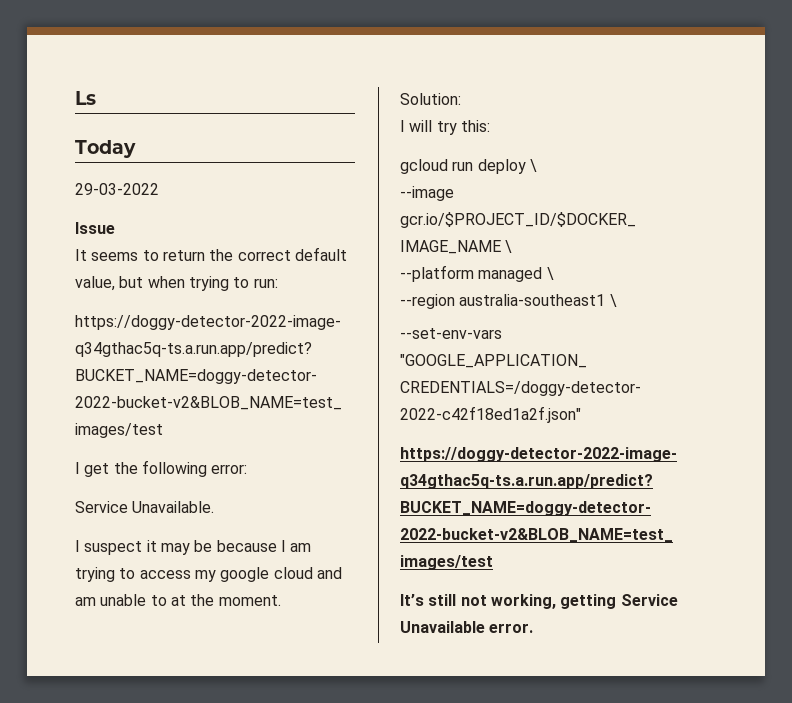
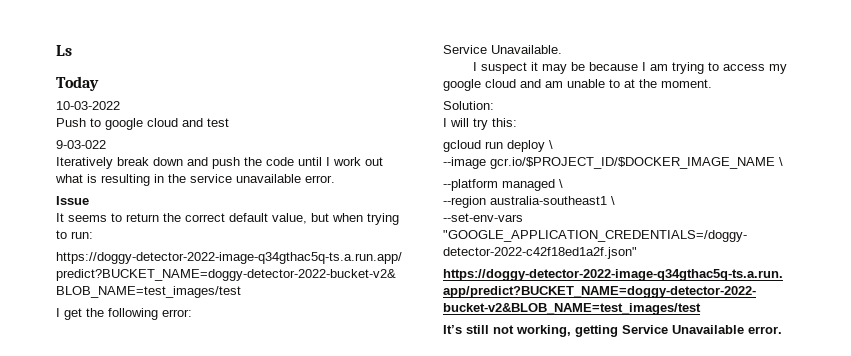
[75,183,159,195] 29-03-2022 -> [56,101,120,110] [56,118,229,130] [56,140,106,149] [56,157,383,169] [55,174,335,186] 10-03-2022 // Push to google cloud and test // 9-03-022 // Iteratively break down and push the code until I work out what is resulting in the service unavailable error.

